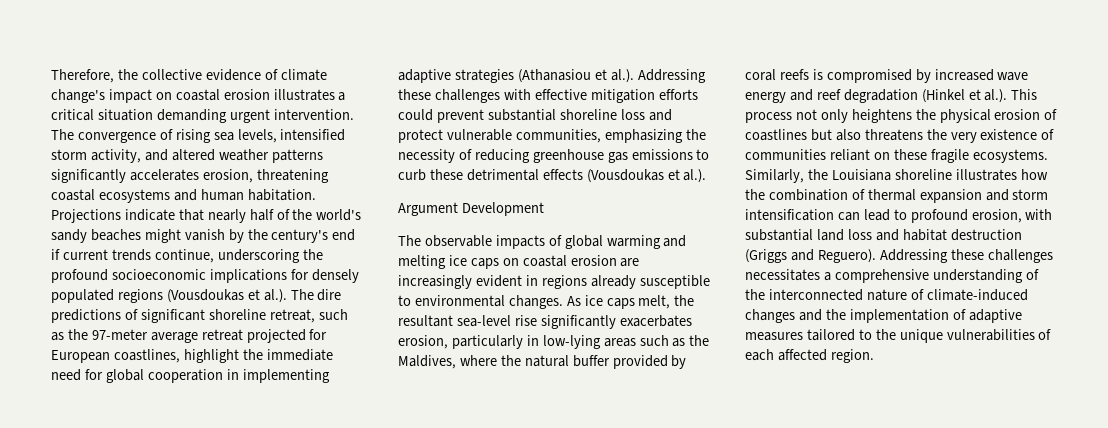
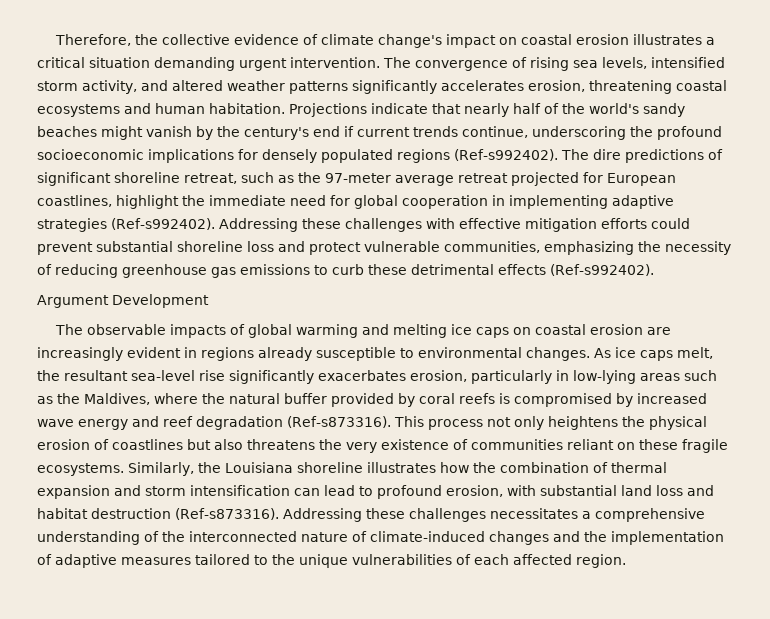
[166,289,287,303] (Vousdoukas et al.). -> [454,149,558,161] (Ref-s992402).
[517,69,634,83] (Athanasiou et al.). -> [111,218,215,230] (Ref-s992402).
[586,169,707,183] (Vousdoukas et al.). -> [550,264,654,276] (Ref-s992402).
[921,89,1008,103] (Hinkel et al.). -> [287,416,391,428] (Ref-s873316).
[745,249,876,263] (Griggs and Reguero). -> [175,508,279,520] (Ref-s873316).

